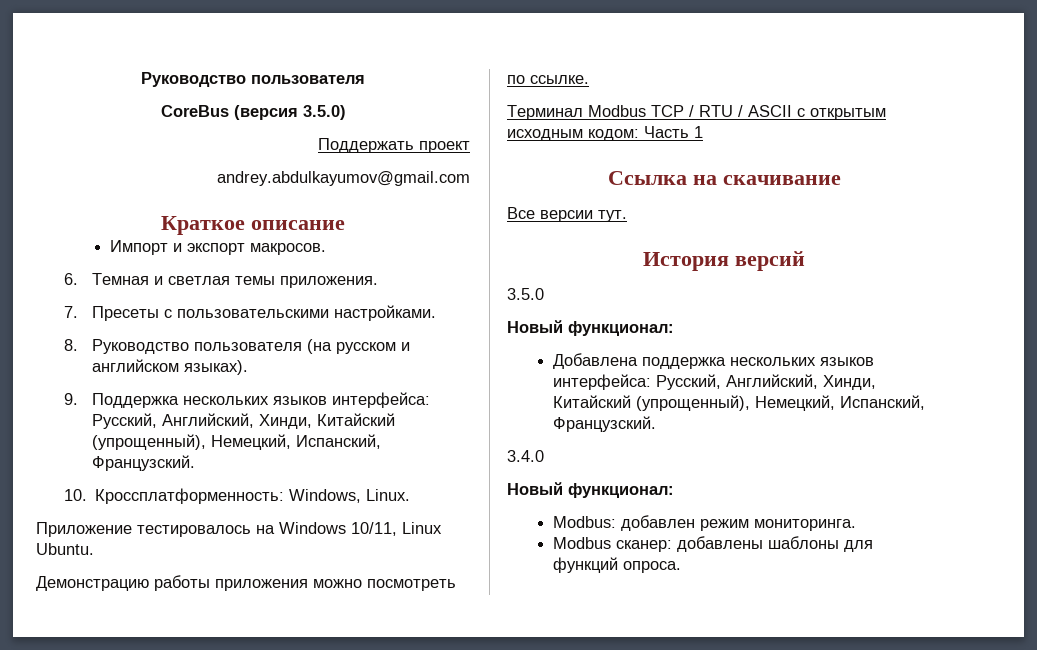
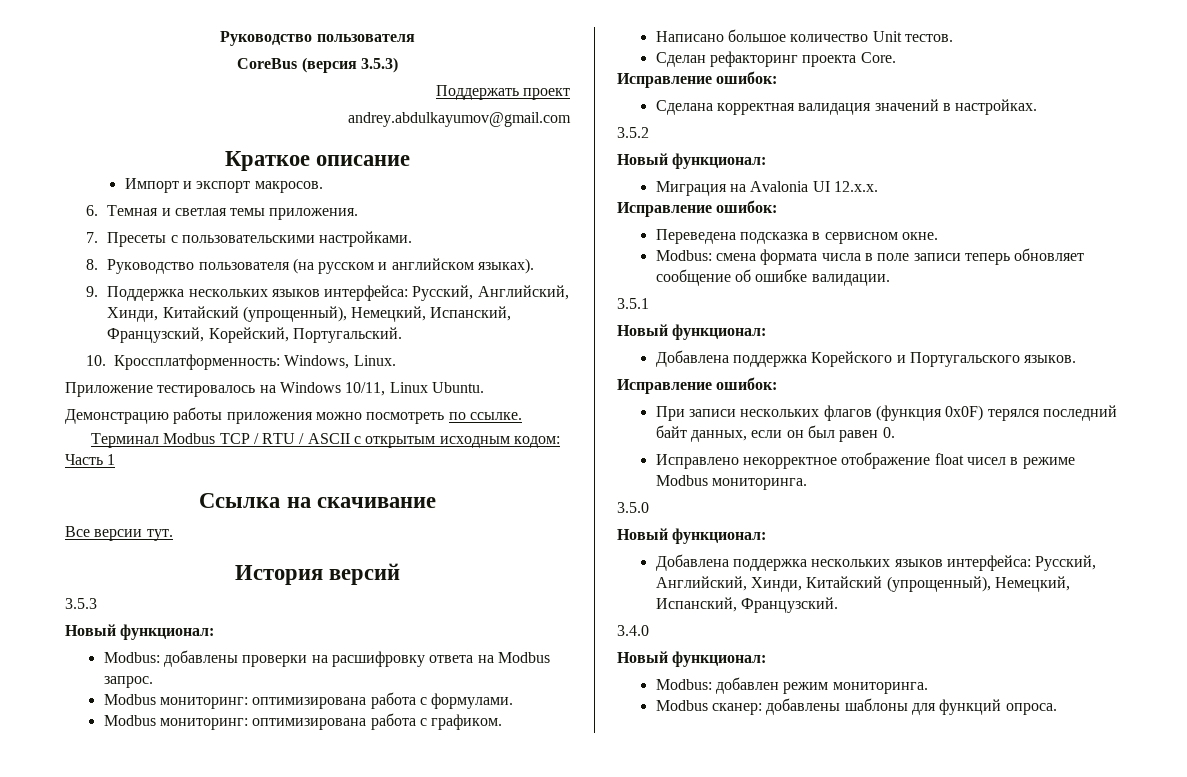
[302,105,346,120] 3.5.0) -> [360,57,398,73] 3.5.3)
[91,455,195,471] Французский. -> [107,327,402,343] Французский, Корейский, Португальский.
(805, 261) none -> [65,598,97,609] [65,624,215,640] [103,650,550,667] [103,676,153,688] [103,692,514,709] [103,713,503,730] [655,29,953,42] [655,51,896,67] [617,71,778,88] [655,99,1038,115] [617,127,649,138] [617,153,767,169] [655,181,878,196] [617,200,778,217] [655,229,938,244] [655,248,1085,265] [655,269,890,286] [617,298,649,309] [617,324,767,340] [655,350,1077,367] [617,377,778,394] [655,405,1117,421] [655,425,895,442] [655,452,1075,469] [655,475,808,490] // 3.5.3 // Новый функционал: // Modbus: добавлены проверки на расшифровку ответа на Modbus запрос. // Modbus мониторинг: оптимизирована работа с формулами. // Modbus мониторинг: оптимизирована работа с графиком. // Написано большое количество Unit тестов. // Сделан рефакторинг проекта Core. // Исправление ошибок: // Сделана корректная валидация значений в настройках. // 3.5.2 // Новый функционал: // Миграция на Avalonia UI 12.x.x. // Исправление ошибок: // Переведена подсказка в сервисном окне. // Modbus: смена формата числа в поле записи теперь обновляет сообщение об ошибке валидации. // 3.5.1 // Новый функционал: // Добавлена поддержка Корейского и Португальского языков. // Исправление ошибок: // При записи нескольких флагов (функция 0x0F) терялся последний байт данных, если он был равен 0. // Исправлено некорректное отображение float чисел в режиме Modbus мониторинга.

